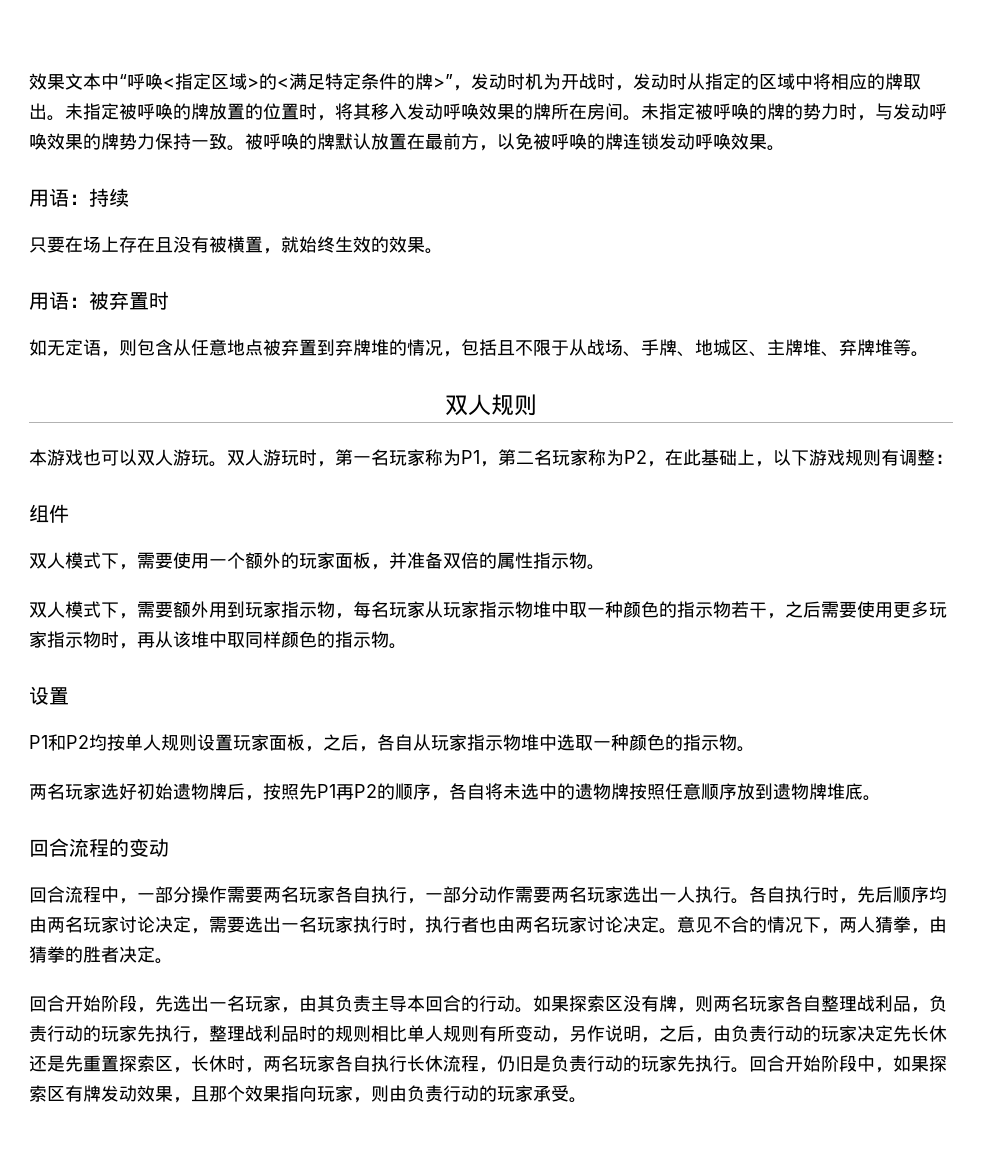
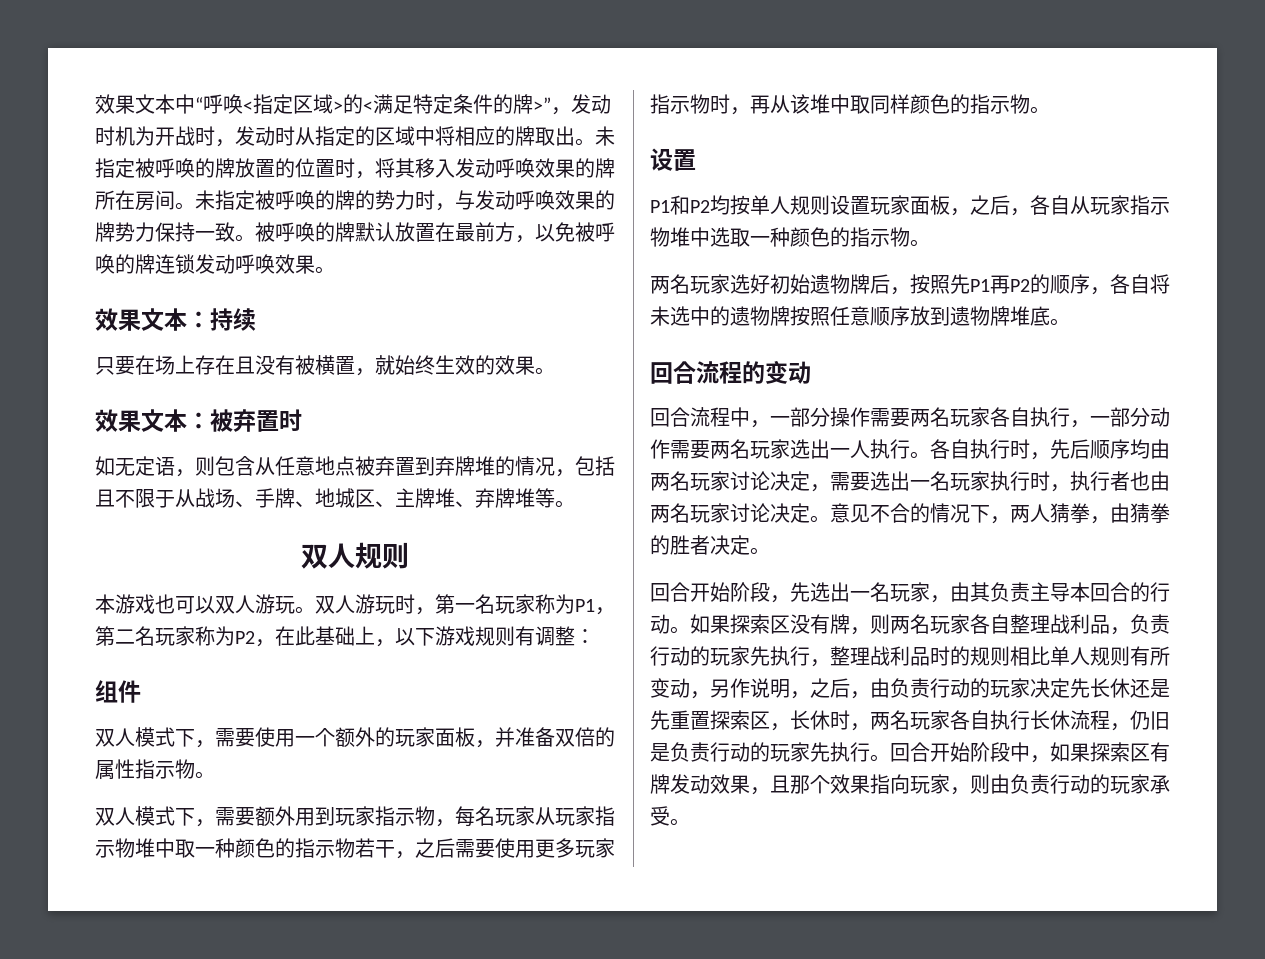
[29,188,69,207] 用语 -> [95,308,187,331] 效果文本
[29,291,69,310] 用语 -> [95,409,187,432] 效果文本

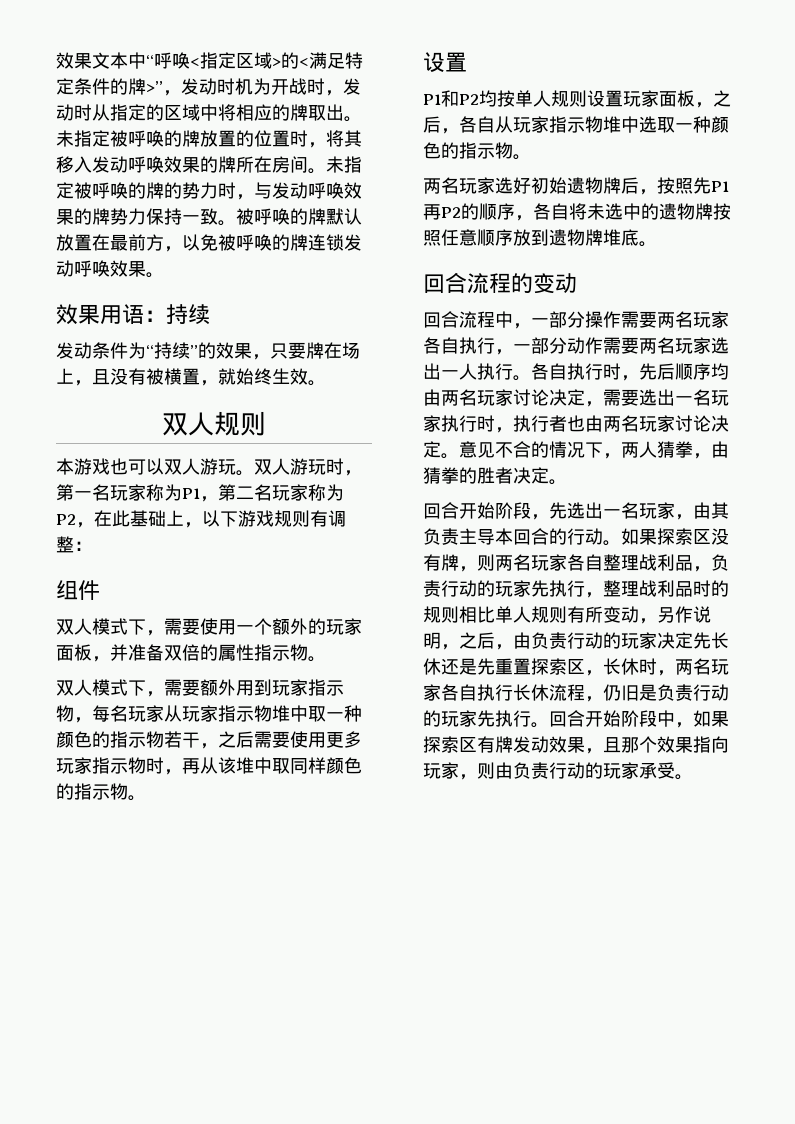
[141,308,187,331] 文本 -> [100,304,144,324] 用语
[95,355,235,375] 只要在场上存在 -> [56,342,360,360] [56,368,92,386] 发动条件为“持续”的效果，只要牌在场上，
[475,355,555,375] [95,409,302,432] [95,456,615,477] [95,488,555,508] 的效果。 // 效果文本：被弃置时 // 如无定语，则包含从任意地点被弃置到弃牌堆的情况，包括且不限于从战场、手牌、地城区、主牌堆、弃牌堆等 -> (308, 376) none

